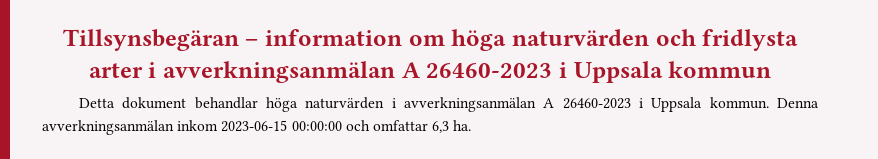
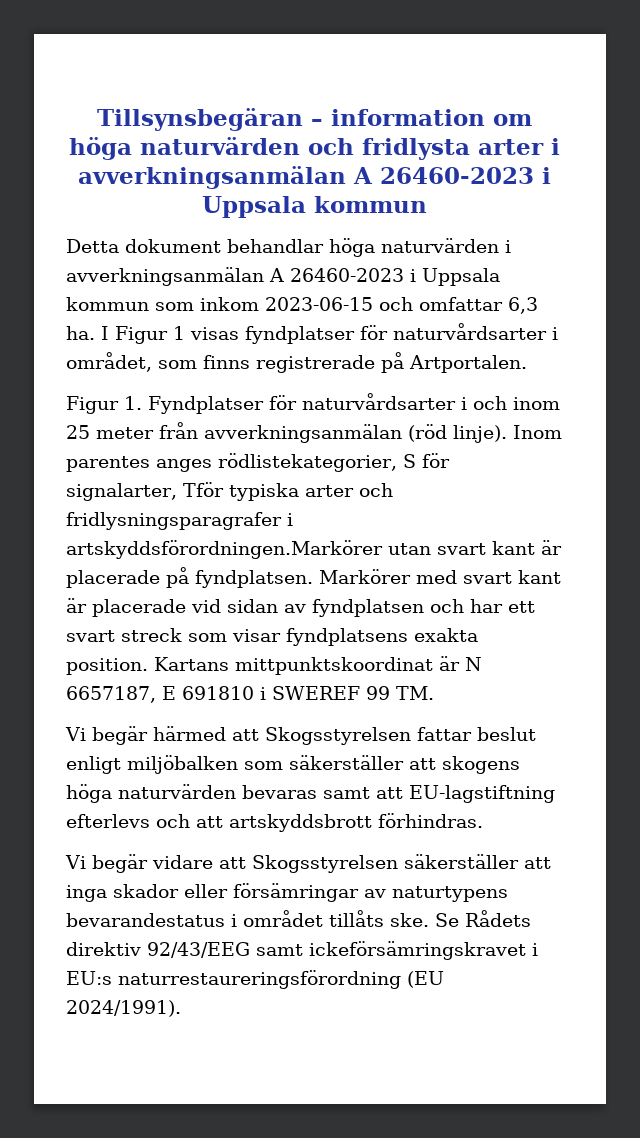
[709,97,820,109] [42,120,174,135] kommun. Denna avverkningsanmälan -> [66,297,194,311] kommun som
[291,121,342,131] 00:00:00 -> (373, 304) none
(472, 125) none -> [101,323,558,344] [66,352,527,373] [66,393,560,414] [66,422,562,443] [66,453,450,472] [66,482,393,501] [66,512,293,530] [66,540,562,559] [66,567,561,588] [66,598,535,617] [66,628,478,646] [66,656,482,675] [66,686,434,703] [65,726,536,745] [66,755,520,774] [66,784,555,803] [66,813,483,832] [65,854,551,873] [66,883,508,902] [66,910,531,927] [66,941,538,960] [66,970,444,989] [66,1000,181,1017] I Figur 1 visas fyndplatser för naturvårdsarter i området, som finns registrerade på Artportalen. // Figur 1. Fyndplatser för naturvårdsarter i och inom 25 meter från avverkningsanmälan (röd linje). Inom parentes anges rödlistekategorier, S för signalarter, Tför typiska arter och fridlysningsparagrafer i artskyddsförordningen.Markörer utan svart kant är placerade på fyndplatsen. Markörer med svart kant är placerade vid sidan av fyndplatsen och har ett svart streck som visar fyndplatsens exakta position. Kartans mittpunktskoordinat är N 6657187, E 691810 i SWEREF 99 TM. // Vi begär härmed att Skogsstyrelsen fattar beslut enligt miljöbalken som säkerställer att skogens höga naturvärden bevaras samt att EU-lagstiftning efterlevs och att artskyddsbrott förhindras. // Vi begär vidare att Skogsstyrelsen säkerställer att inga skador eller försämringar av naturtypens bevarandestatus i området tillåts ske. Se Rådets direktiv 92/43/EEG samt ickeförsämringskravet i EU:s naturrestaureringsförordning (EU 2024/1991).

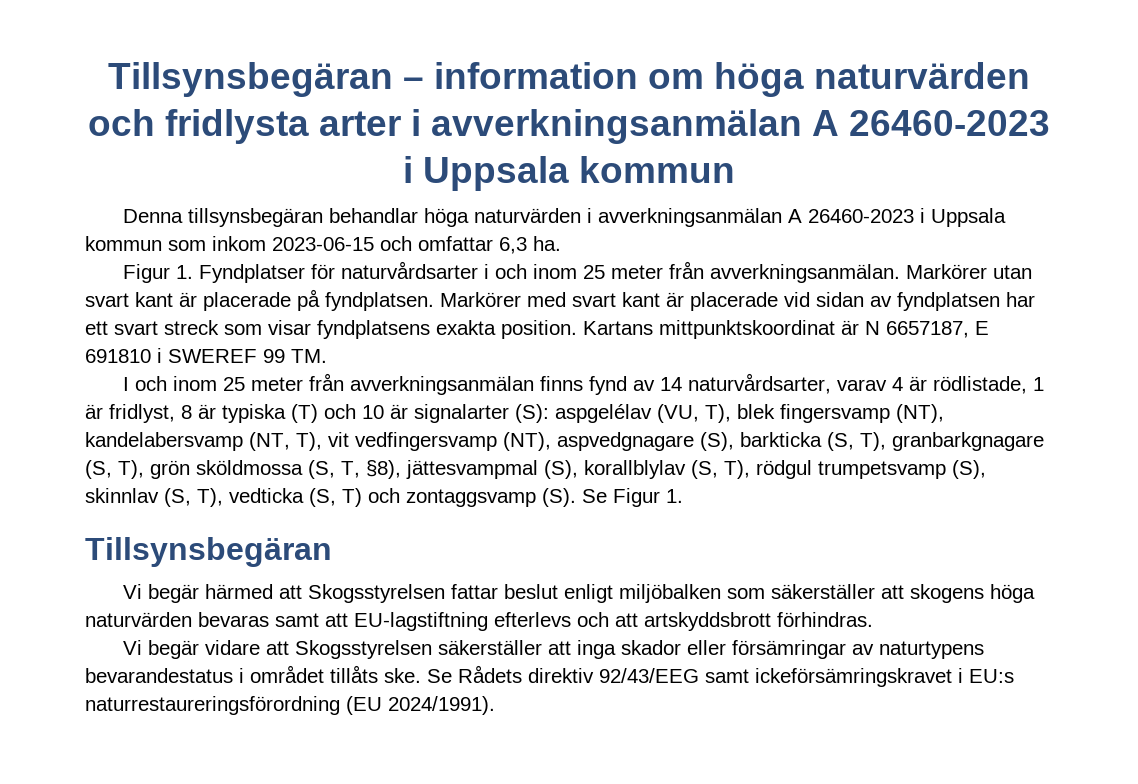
[66,239,221,253] Detta dokument -> [123,208,324,227] Denna tillsynsbegäran
[101,323,558,344] [66,352,527,373] I Figur 1 visas fyndplatser för naturvårdsarter i området, som finns registrerade på Artportalen. -> (561, 243) none
[204,424,562,443] [66,453,450,472] [66,482,393,501] [66,512,293,530] [66,540,383,559] avverkningsanmälan (röd linje). Inom parentes anges rödlistekategorier, S för signalarter, Tför typiska arter och fridlysningsparagrafer i artskyddsförordningen.Markörer -> [710,264,988,283] avverkningsanmälan. Markörer
[430,599,464,613] och -> (1000, 301) none
(434, 693) none -> [123,373,1045,395] [85,404,944,423] [85,432,1044,451] [85,460,986,479] [85,488,683,507] [85,537,332,567] // I och inom 25 meter från avverkningsanmälan finns fynd av 14 naturvårdsarter, varav 4 är rödlistade, 1 är fridlyst, 8 är typiska (T) och 10 är signalarter (S): aspgelélav (VU, T), blek fingersvamp (NT), kandelabersvamp (NT, T), vit vedfingersvamp (NT), aspvedgnagare (S), barkticka (S, T), granbarkgnagare (S, T), grön sköldmossa (S, T, §8), jättesvampmal (S), korallblylav (S, T), rödgul trumpetsvamp (S), skinnlav (S, T), vedticka (S, T) och zontaggsvamp (S). Se Figur 1. // Tillsynsbegäran

